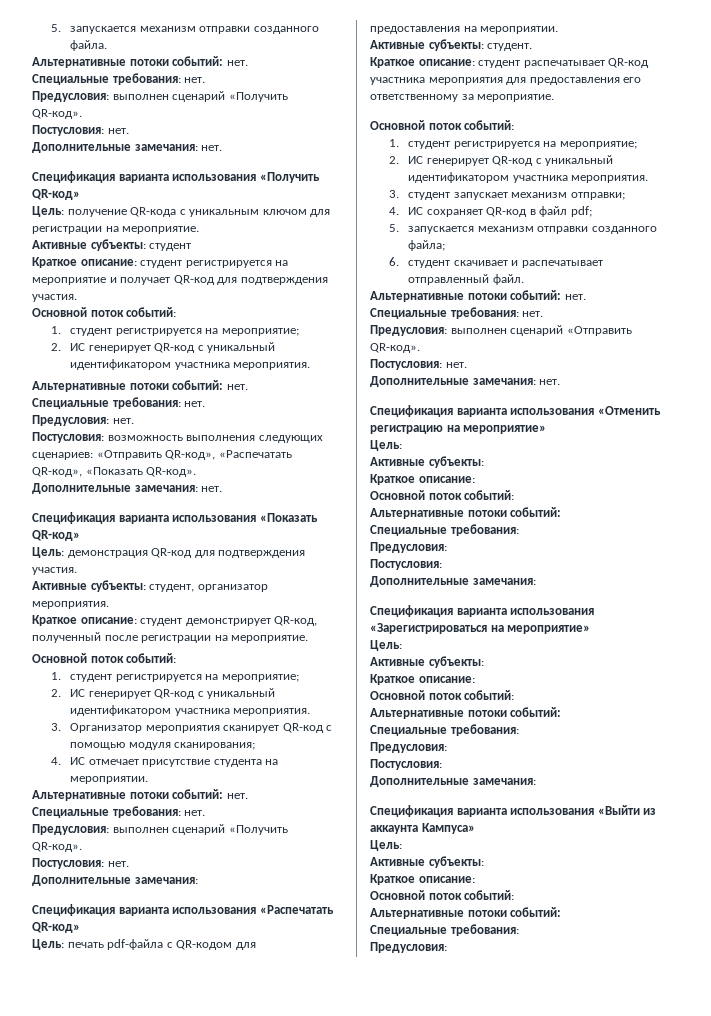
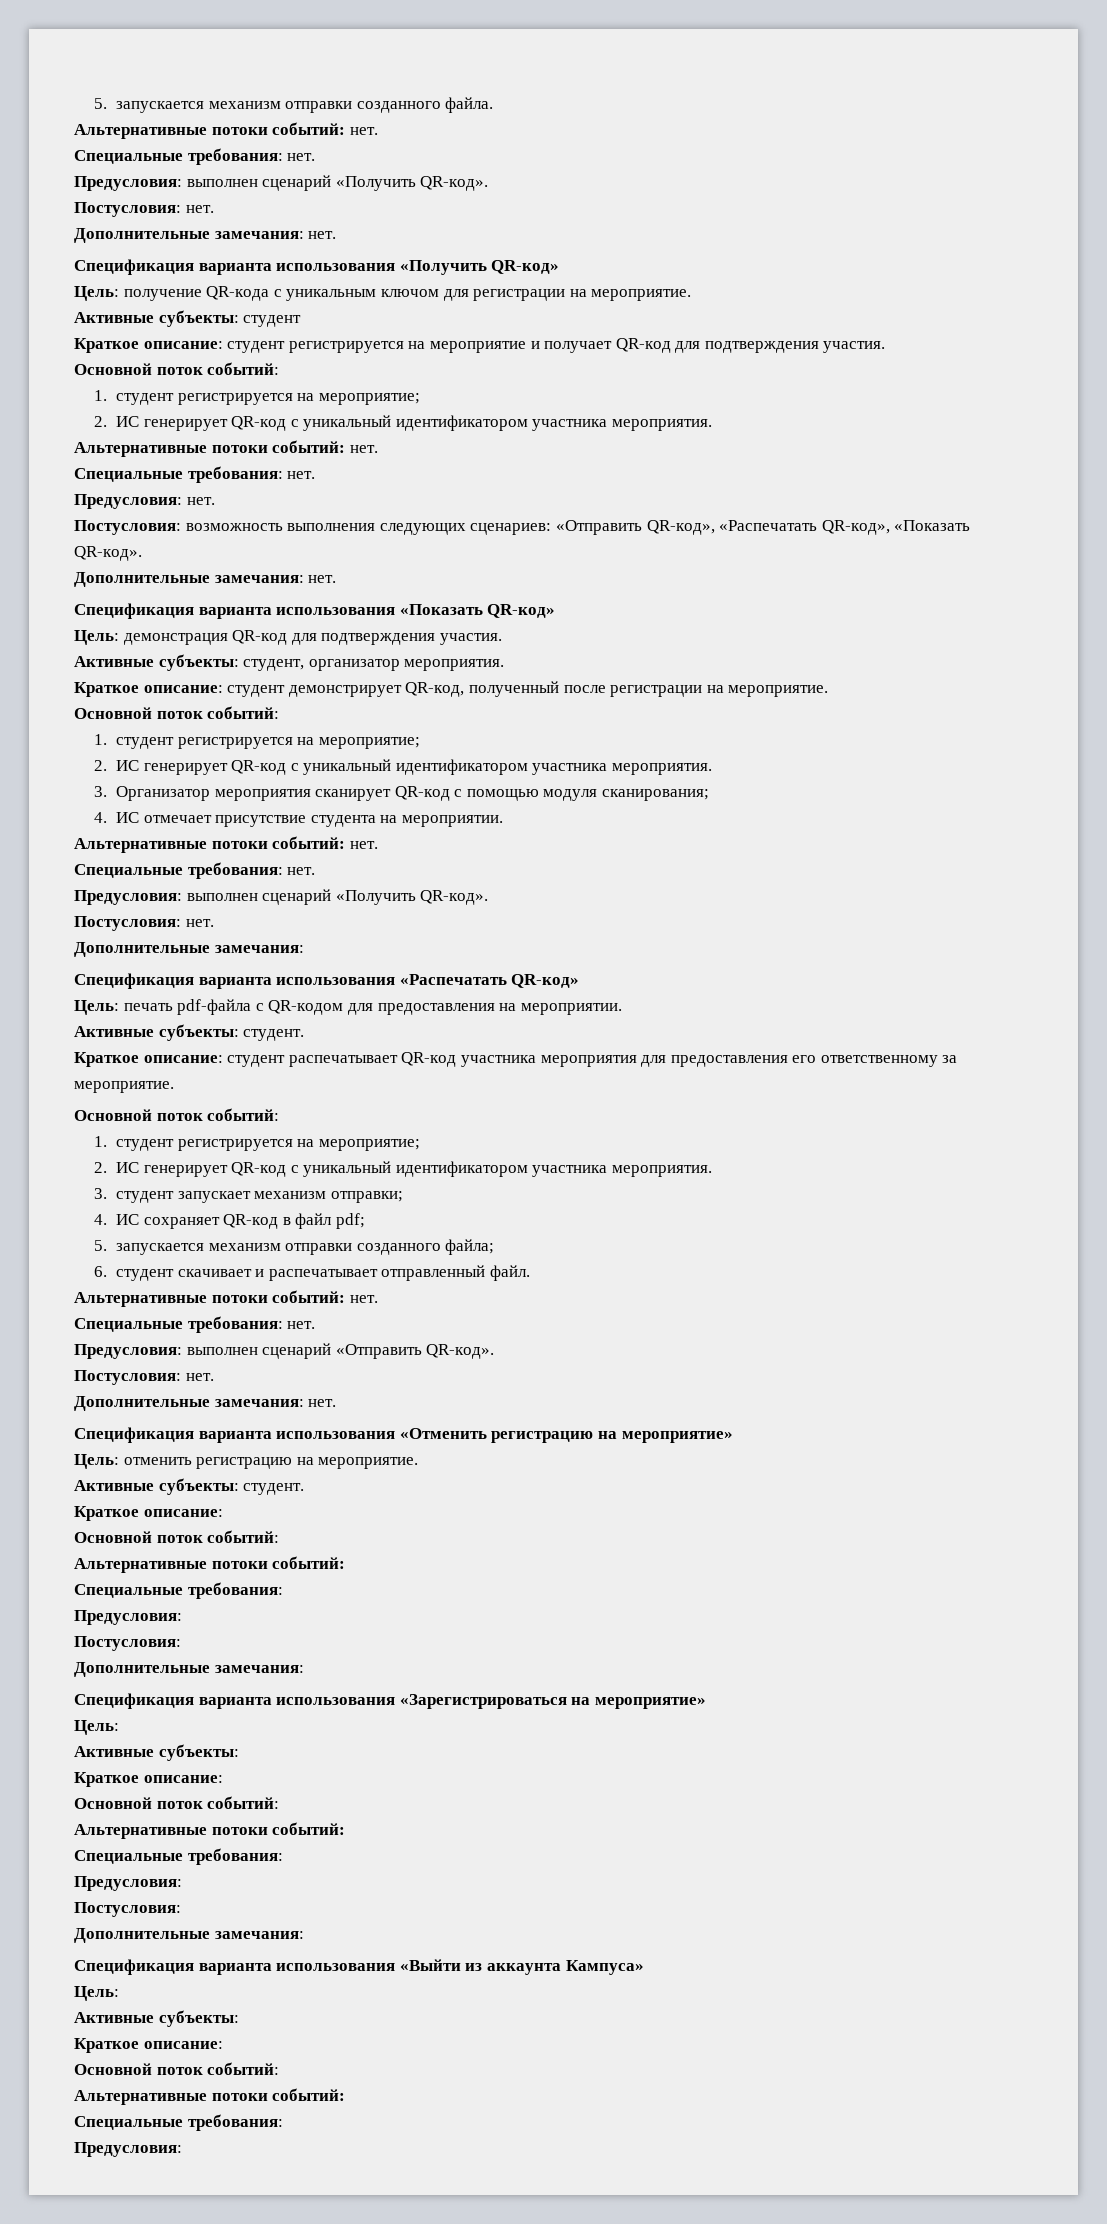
[370,456,484,468] // Активные субъекты: -> [123,1457,419,1469] [74,1478,305,1495] отменить регистрацию на мероприятие. // Активные субъекты: студент.

